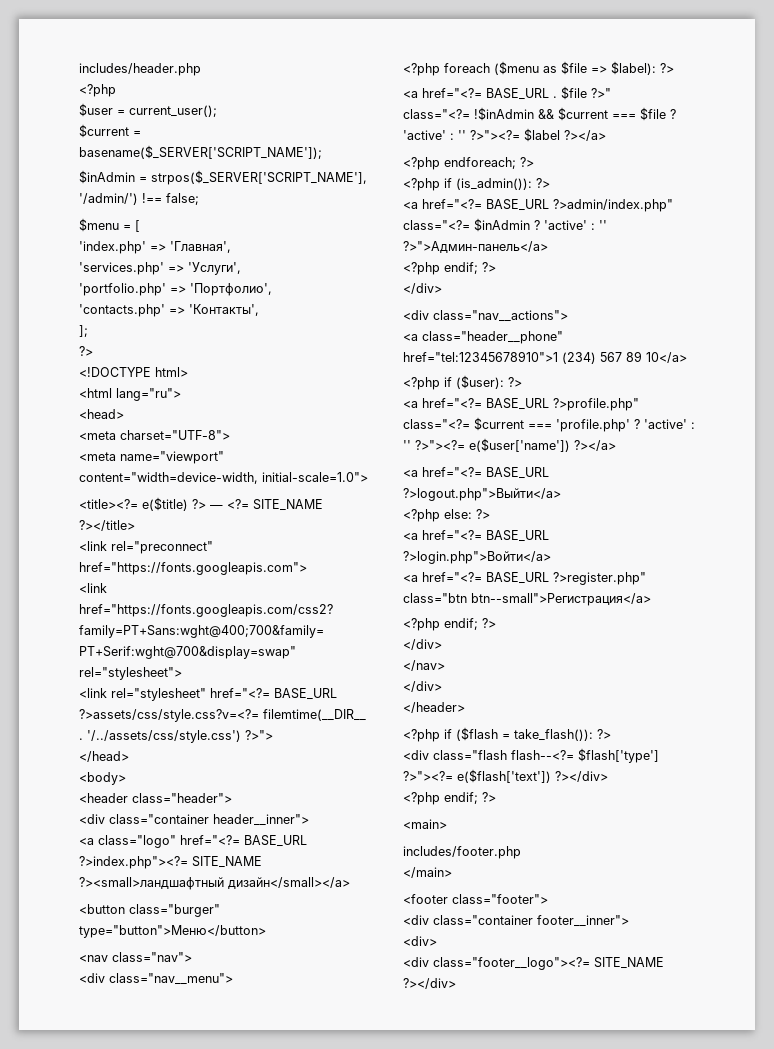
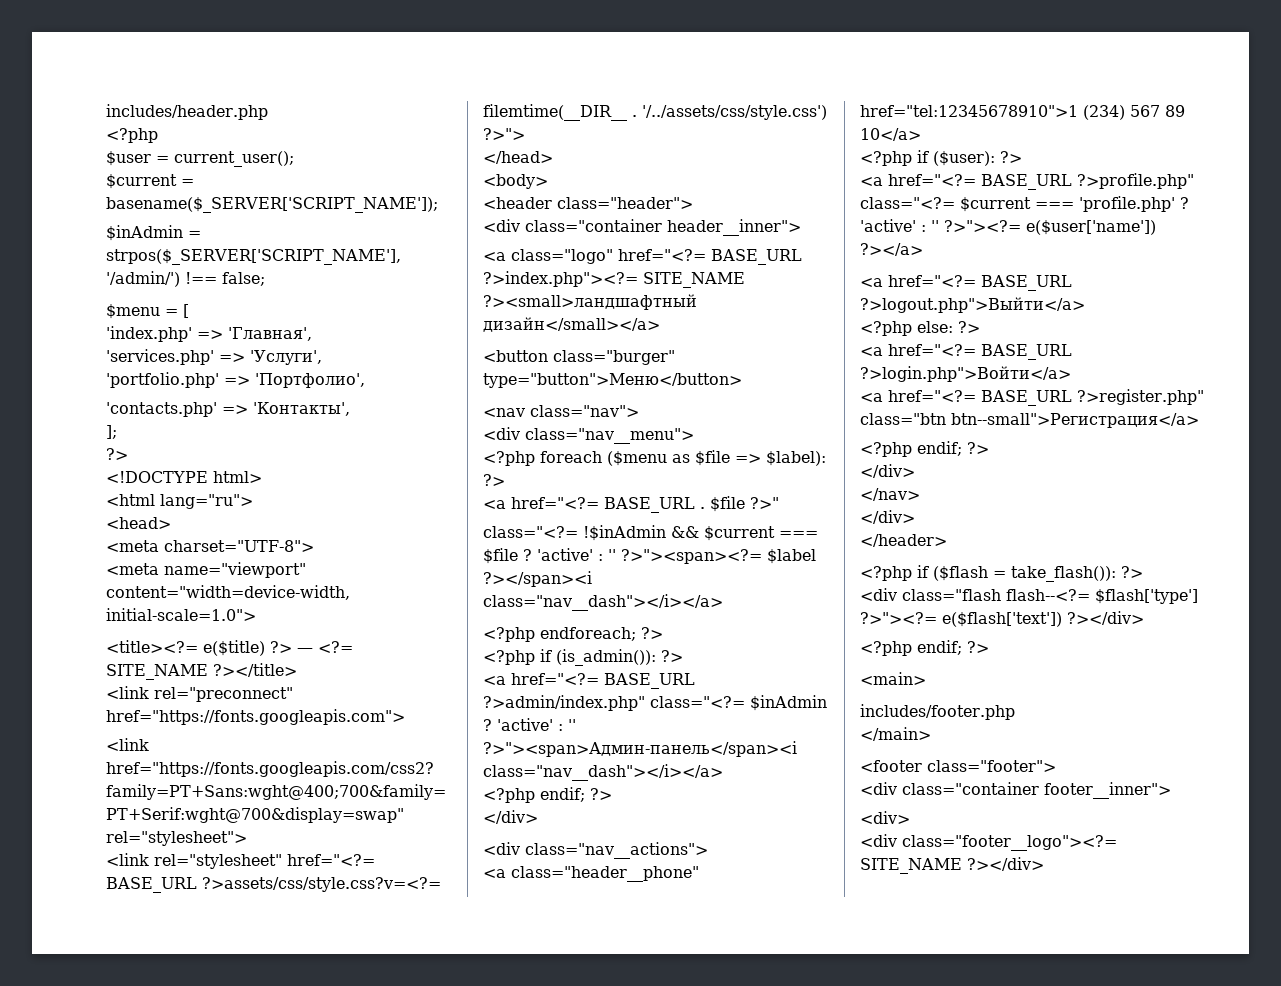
[470,128,606,142] ?>"><?= $label ?></a> -> [621,549,816,564] [483,571,592,587] [483,594,723,611] ?>"><span><?= $label ?></span><i class="nav__dash"></i></a>
[403,241,548,253] ?>">Админ-панель</a> -> [483,741,797,757] [483,764,723,781] ?>"><span>Админ-панель</span><i class="nav__dash"></i></a>

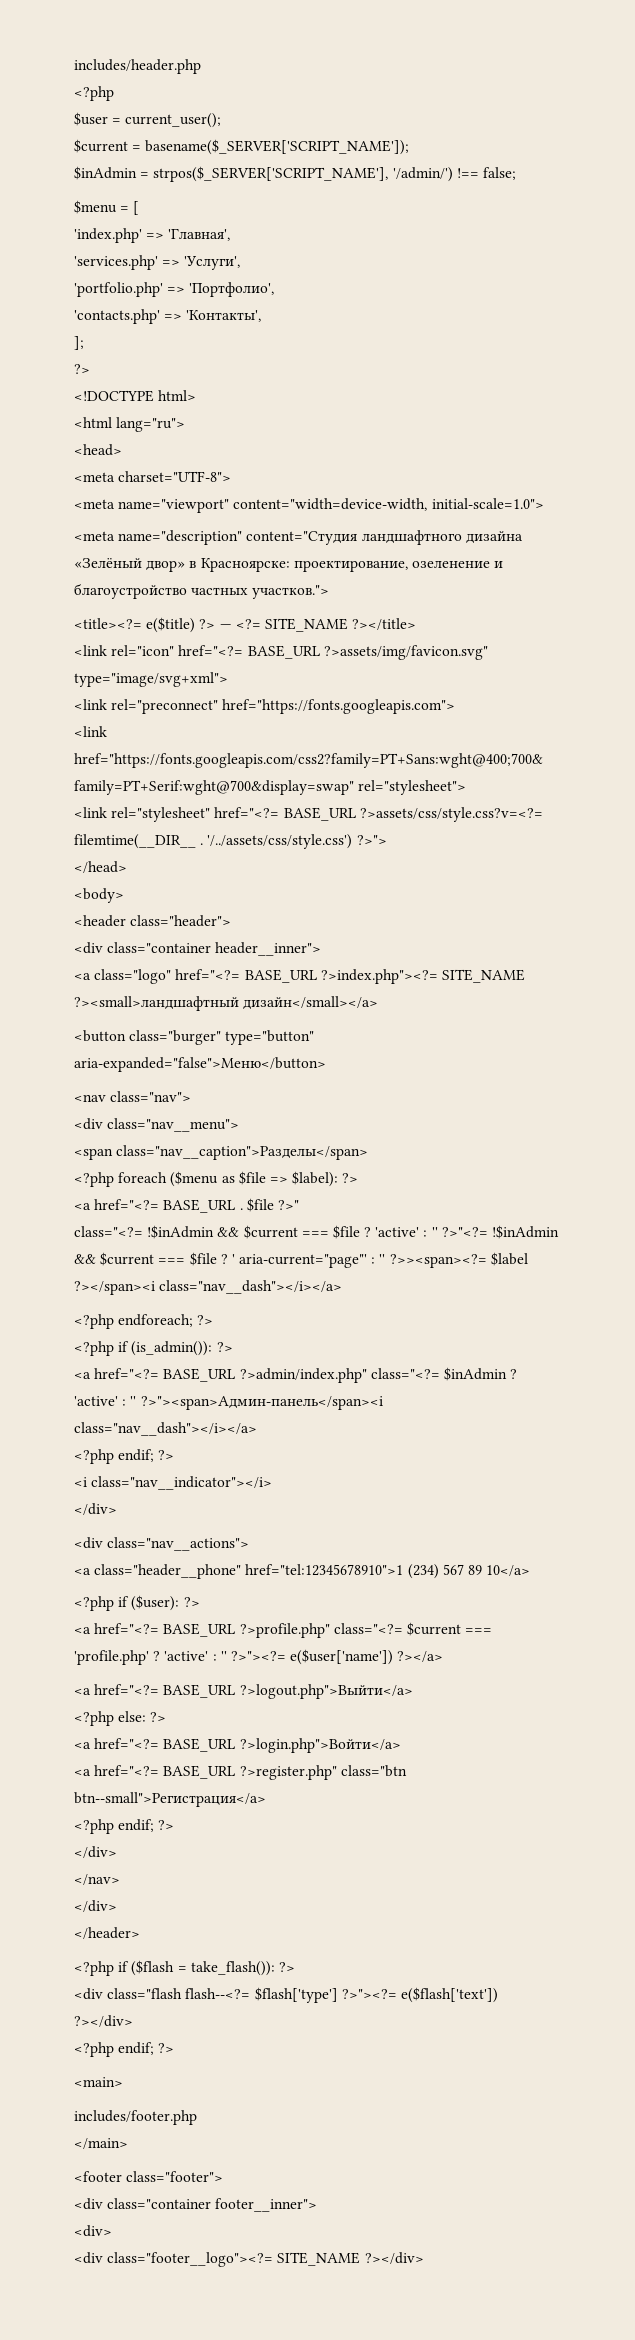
(256, 614) none -> [74,530,523,545] [74,558,504,572] [74,583,330,599] // <meta name="description" content="Студия ландшафтного дизайна «Зелёный двор» в Красноярске: проектирование, озеленение и благоустройство частных участков.">
(297, 670) none -> [74,645,488,660] [74,672,228,687] // <link rel="icon" href="<?= BASE_URL ?>assets/img/favicon.svg" type="image/svg+xml">
[483,373,742,388] type="button">Меню</button> -> [225,1030,315,1045] [74,1057,326,1072] type="button" aria-expanded="false">Меню</button>
(694, 436) none -> [74,1145,369,1160] // <span class="nav__caption">Разделы</span>
[621,549,762,564] ?>"><span><?= -> [441,1225,560,1239] [74,1252,487,1268] ?>"<?= !$inAdmin && $current === $file ? ' aria-current="page"' : '' ?>><span><?=
(612, 794) none -> [74,1476,273,1490] // <i class="nav__indicator"></i>

